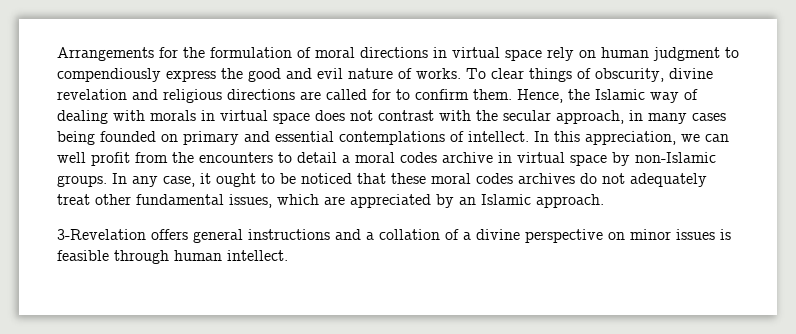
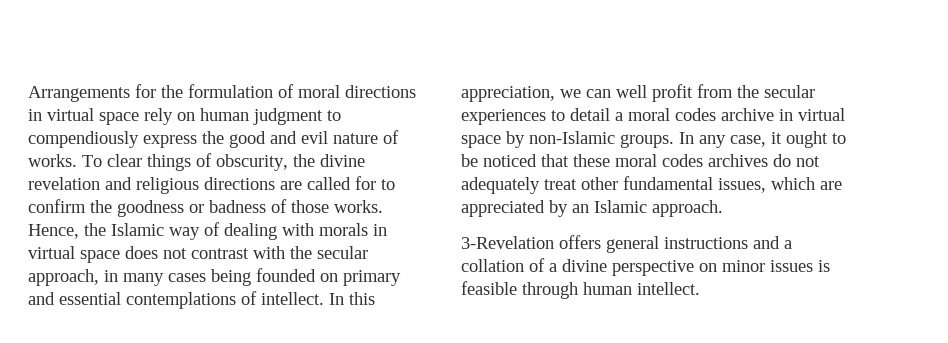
(664, 75) none -> [293,154,315,167] the
[473,89,512,100] them. -> [90,199,383,217] the goodness or badness of those works.
[199,152,273,163] encounters -> [764,85,815,98] [461,109,546,125] secular experiences

